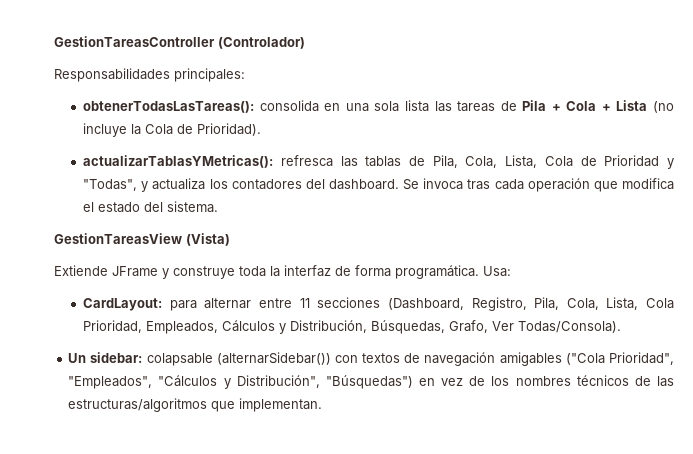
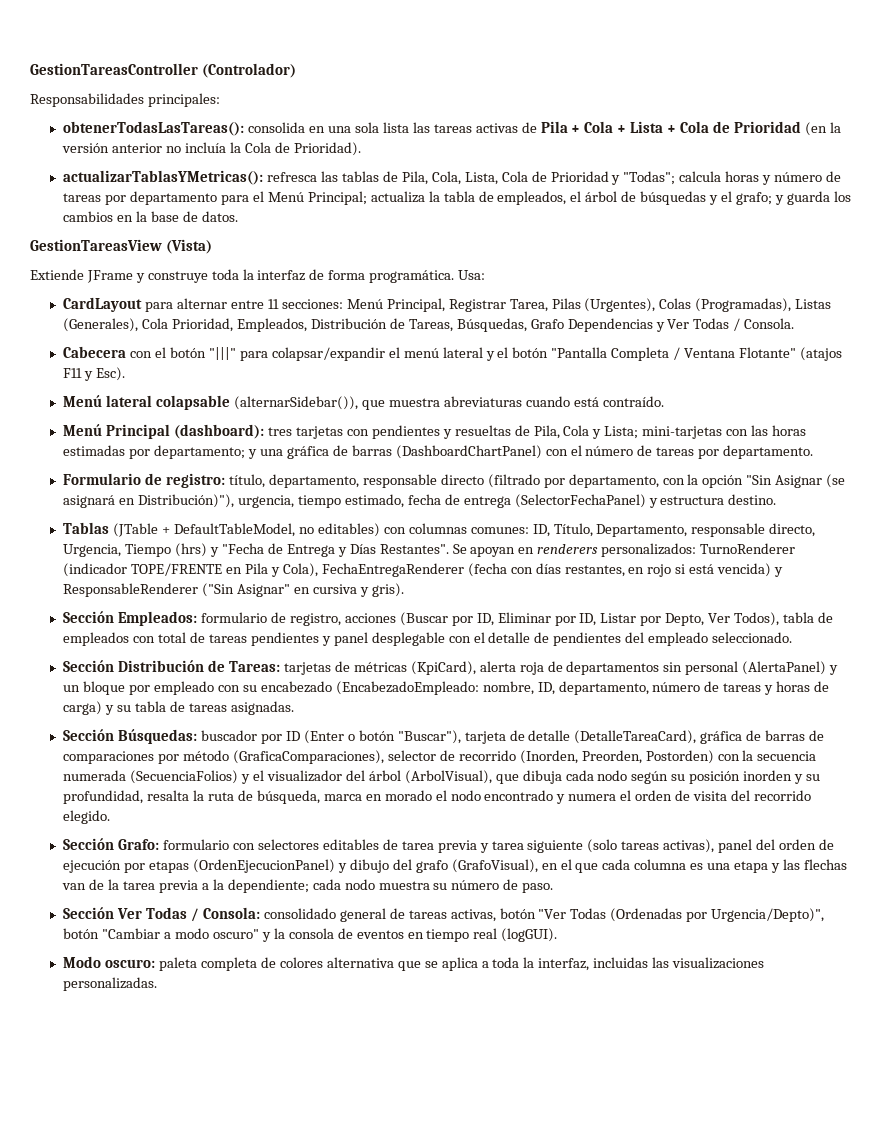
(496, 106) none -> [475,123,518,133] activas
[652,101,674,113] [83,123,128,137] (no incluye -> [667,121,841,136] [62,142,227,153] + Cola de Prioridad (en la versión anterior no incluía
[83,178,674,192] [83,201,219,213] "Todas", y actualiza los contadores del dashboard. Se invoca tras cada operación que modifica el estado del sistema. -> [623,171,841,185] [63,191,851,205] [63,211,238,222] "Todas"; calcula horas y número de tareas por departamento para el Menú Principal; actualiza la tabla de empleados, el árbol de búsquedas y el grafo; y guarda los cambios en la base de datos.
[83,298,163,311] CardLayout: -> [63,297,143,312] CardLayout
[317,297,674,311] [83,320,622,334] [68,352,675,366] [68,375,674,389] [68,398,323,412] secciones (Dashboard, Registro, Pila, Cola, Lista, Cola Prioridad, Empleados, Cálculos y Distribución, Búsquedas, Grafo, Ver Todas/Consola). // Un sidebar: colapsable (alternarSidebar()) con textos de navegación amigables ("Cola Prioridad", "Empleados", "Cálculos y Distribución", "Búsquedas") en vez de los nombres técnicos de las estructuras/algoritmos que implementan. -> [281,298,832,312] [63,318,795,332] [63,346,842,361] [63,367,126,381] [63,395,664,410] [63,424,806,439] [63,445,814,459] [63,473,846,488] [63,494,777,508] [63,522,816,537] [63,543,796,557] [63,563,784,577] [63,583,404,597] [63,611,833,626] [63,632,793,646] [63,660,839,675] [63,681,830,695] [63,701,294,715] [63,729,825,744] [63,750,817,764] [63,770,820,784] [63,790,811,804] [63,810,111,824] [63,838,834,853] [63,859,847,873] [62,879,554,893] [63,907,825,922] [63,928,558,942] [63,956,765,971] [63,977,158,991] secciones: Menú Principal, Registrar Tarea, Pilas (Urgentes), Colas (Programadas), Listas (Generales), Cola Prioridad, Empleados, Distribución de Tareas, Búsquedas, Grafo Dependencias y Ver Todas / Consola. // Cabecera con el botón "|||" para colapsar/expandir el menú lateral y el botón "Pantalla Completa / Ventana Flotante" (atajos F11 y Esc). // Menú lateral colapsable (alternarSidebar()), que muestra abreviaturas cuando está contraído. // Menú Principal (dashboard): tres tarjetas con pendientes y resueltas de Pila, Cola y Lista; mini-tarjetas con las horas estimadas por departamento; y una gráfica de barras (DashboardChartPanel) con el número de tareas por departamento. // Formulario de registro: título, departamento, responsable directo (filtrado por departamento, con la opción "Sin Asignar (se asignará en Distribución)"), urgencia, tiempo estimado, fecha de entrega (SelectorFechaPanel) y estructura destino. // Tablas (JTable + DefaultTableModel, no editables) con columnas comunes: ID, Título, Departamento, responsable directo, Urgencia, Tiempo (hrs) y "Fecha de Entrega y Días Restantes". Se apoyan en renderers personalizados: TurnoRenderer (indicador TOPE/FRENTE en Pila y Cola), FechaEntregaRenderer (fecha con días restantes, en rojo si está vencida) y ResponsableRenderer ("Sin Asignar" en cursiva y gris). // Sección Empleados: formulario de registro, acciones (Buscar por ID, Eliminar por ID, Listar por Depto, Ver Todos), tabla de empleados con total de tareas pendientes y panel desplegable con el detalle de pendientes del empleado seleccionado. // Sección Distribución de Tareas: tarjetas de métricas (KpiCard), alerta roja de departamentos sin personal (AlertaPanel) y un bloque por empleado con su encabezado (EncabezadoEmpleado: nombre, ID, departamento, número de tareas y horas de carga) y su tabla de tareas asignadas. // Sección Búsquedas: buscador por ID (Enter o botón "Buscar"), tarjeta de detalle (DetalleTareaCard), gráfica de barras de comparaciones por método (GraficaComparaciones), selector de recorrido (Inorden, Preorden, Postorden) con la secuencia numerada (SecuenciaFolios) y el visualizador del árbol (ArbolVisual), que dibuja cada nodo según su posición inorden y su profundidad, resalta la ruta de búsqueda, marca en morado el nodo encontrado y numera el orden de visita del recorrido elegido. // Sección Grafo: formulario con selectores editables de tarea previa y tarea siguiente (solo tareas activas), panel del orden de ejecución por etapas (OrdenEjecucionPanel) y dibujo del grafo (GrafoVisual), en el que cada columna es una etapa y las flechas van de la tarea previa a la dependiente; cada nodo muestra su número de paso. // Sección Ver Todas / Consola: consolidado general de tareas activas, botón "Ver Todas (Ordenadas por Urgencia/Depto)", botón "Cambiar a modo oscuro" y la consola de eventos en tiempo real (logGUI). // Modo oscuro: paleta completa de colores alternativa que se aplica a toda la interfaz, incluidas las visualizaciones personalizadas.

